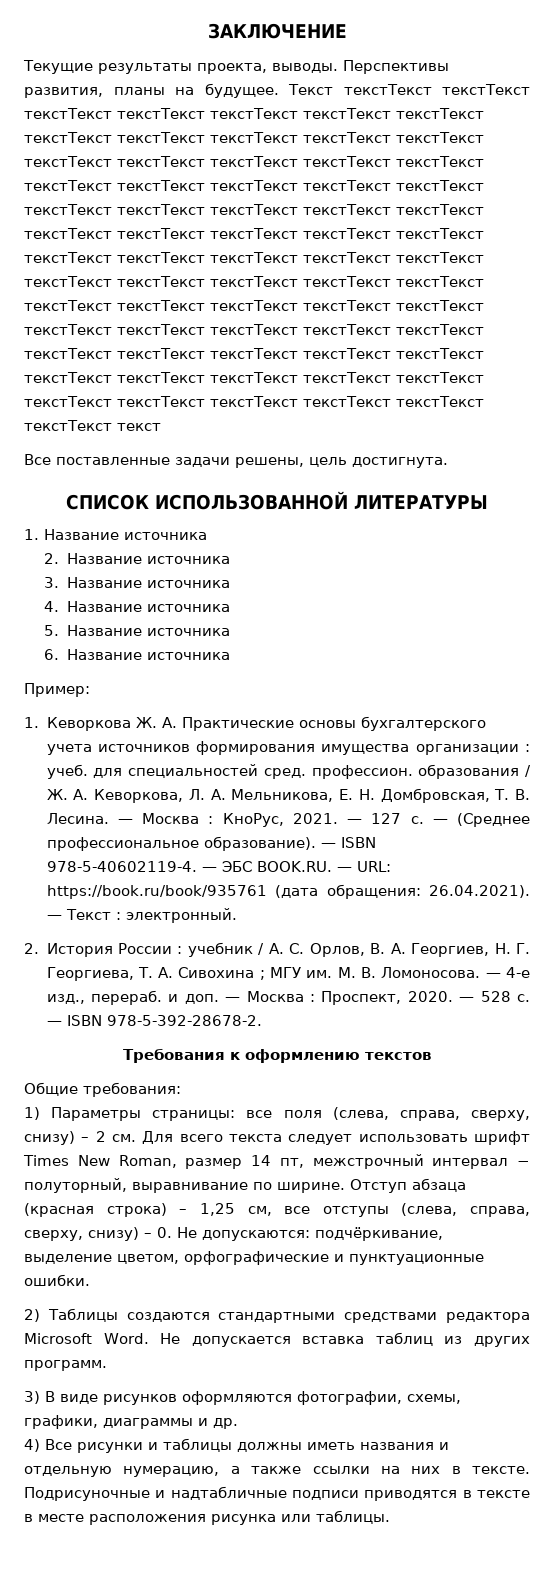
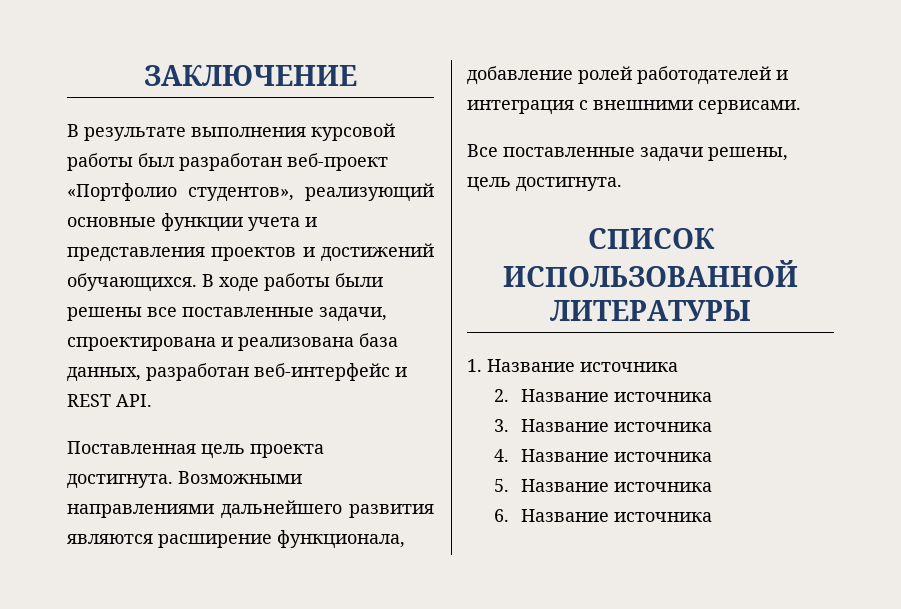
[23,60,449,74] [24,83,530,98] [24,108,484,119] [24,132,484,143] [24,156,484,167] [24,180,484,191] [24,204,484,215] [24,228,484,239] [24,252,484,263] [24,276,484,287] [24,300,484,311] [24,324,484,335] [24,348,484,359] [24,372,484,383] [24,396,484,407] [24,420,161,431] Текущие результаты проекта, выводы. Перспективы развития, планы на будущее. Текст текстТекст текстТекст текстТекст текстТекст текстТекст текстТекст текстТекст текстТекст текстТекст текстТекст текстТекст текстТекст текстТекст текстТекст текстТекст текстТекст текстТекст текстТекст текстТекст текстТекст текстТекст текстТекст текстТекст текстТекст текстТекст текстТекст текстТекст текстТекст текстТекст текстТекст текстТекст текстТекст текстТекст текстТекст текстТекст текстТекст текстТекст текстТекст текстТекст текстТекст текстТекст текстТекст текстТекст текстТекст текстТекст текстТекст текстТекст текстТекст текстТекст текстТекст текстТекст текстТекст текстТекст текстТекст текстТекст текстТекст текстТекст текстТекст текстТекст текстТекст текстТекст текстТекст текстТекст текстТекст текстТекст текстТекст текстТекст текстТекст текст -> [67,123,395,141] [67,153,388,171] [67,183,434,202] [67,213,317,232] [67,243,434,262] [67,273,383,292] [67,307,387,322] [67,333,398,351] [67,363,407,382] [67,394,152,407] [67,441,324,459] [67,471,302,489] [67,500,434,519] [67,530,405,549] [467,66,788,85] [467,100,801,115] В результате выполнения курсовой работы был разработан веб-проект «Портфолио студентов», реализующий основные функции учета и представления проектов и достижений обучающихся. В ходе работы были решены все поставленные задачи, спроектирована и реализована база данных, разработан веб-интерфейс и REST API. // Поставленная цель проекта достигнута. Возможными направлениями дальнейшего развития являются расширение функционала, добавление ролей работодателей и интеграция с внешними сервисами.
[24,683,90,697] [24,716,486,731] [46,741,530,755] [46,764,531,779] [46,788,530,803] [46,813,530,827] [46,836,376,851] [46,861,391,872] [46,884,530,899] [46,908,237,923] [24,942,530,957] [46,967,530,981] [46,990,531,1005] [46,1015,262,1026] [122,1048,432,1063] [24,1082,181,1097] [24,1107,530,1121] [24,1131,530,1145] [23,1154,530,1169] [24,1178,466,1193] [24,1203,530,1217] [24,1227,443,1241] [24,1251,484,1265] [24,1274,90,1286] [24,1308,530,1323] [24,1332,530,1347] [24,1360,107,1371] [24,1391,461,1405] [24,1415,238,1429] [24,1438,449,1453] [24,1466,530,1477] [24,1486,530,1501] [24,1510,390,1525] // Пример: // 1. Кеворкова Ж. А. Практические основы бухгалтерского учета источников формирования имущества организации : учеб. для специальностей сред. профессион. образования / Ж. А. Кеворкова, Л. А. Мельникова, Е. Н. Домбровская, Т. В. Лесина. — Москва : КноРус, 2021. — 127 с. — (Среднее профессиональное образование). — ISBN 978-5-40602119-4. — ЭБС BOOK.RU. — URL: https://book.ru/book/935761 (дата обращения: 26.04.2021). — Текст : электронный. // 2. История России : учебник / А. С. Орлов, В. А. Георгиев, Н. Г. Георгиева, Т. А. Сивохина ; МГУ им. М. В. Ломоносова. — 4-е изд., перераб. и доп. — Москва : Проспект, 2020. — 528 с. — ISBN 978-5-392-28678-2. // Требования к оформлению текстов // Общие требования: // 1) Параметры страницы: все поля (слева, справа, сверху, снизу) – 2 см. Для всего текста следует использовать шрифт Times New Roman, размер 14 пт, межстрочный интервал − полуторный, выравнивание по ширине. Отступ абзаца (красная строка) – 1,25 см, все отступы (слева, справа, сверху, снизу) – 0. Не допускаются: подчёркивание, выделение цветом, орфографические и пунктуационные ошибки. // 2) Таблицы создаются стандартными средствами редактора Microsoft Word. Не допускается вставка таблиц из других программ. // 3) В виде рисунков оформляются фотографии, схемы, графики, диаграммы и др. // 4) Все рисунки и таблицы должны иметь названия и отдельную нумерацию, а также ссылки на них в тексте. Подрисуночные и надтабличные подписи приводятся в тексте в месте расположения рисунка или таблицы. -> (712, 517) none

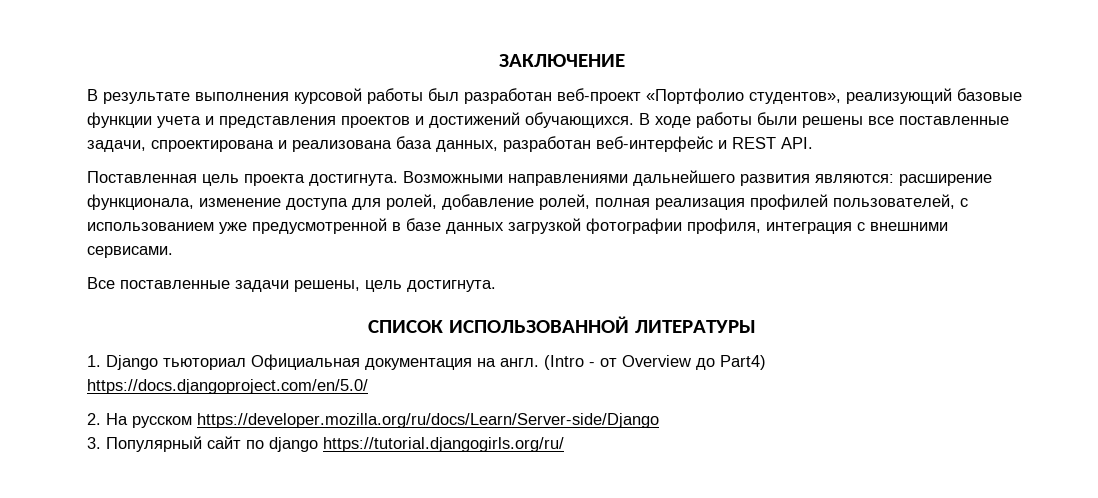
[67,217,156,227] основные -> [957,88,1022,101] базовые
[67,534,153,544] являются -> [815,174,894,183] являются:
[467,66,788,85] добавление ролей работодателей и -> [199,194,968,210] [87,218,761,234] изменение доступа для ролей, добавление ролей, полная реализация профилей пользователей, с использованием уже предусмотренной в базе данных загрузкой фотографии профиля,
[487,359,678,372] [493,389,712,402] [493,419,712,432] [493,449,712,462] [493,479,712,492] [493,509,712,522] Название источника // 2. Название источника // 3. Название источника // 4. Название источника // 5. Название источника // 6. Название источника -> [106,354,766,370] [87,379,368,394] [87,413,659,428] [87,436,564,452] Django тьюториал Официальная документация на англ. (Intro - от Overview до Part4) https://docs.djangoproject.com/en/5.0/ // 2. На русском https://developer.mozilla.org/ru/docs/Learn/Server-side/Django // 3. Популярный сайт по django https://tutorial.djangogirls.org/ru/

